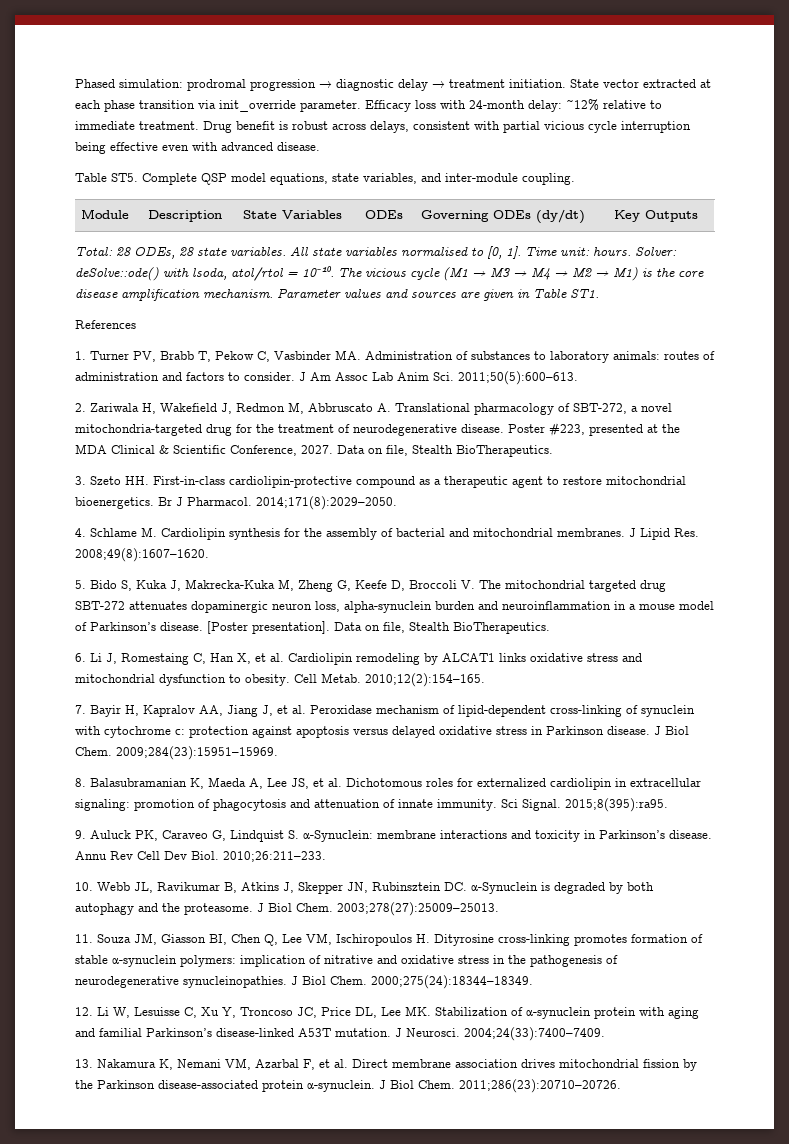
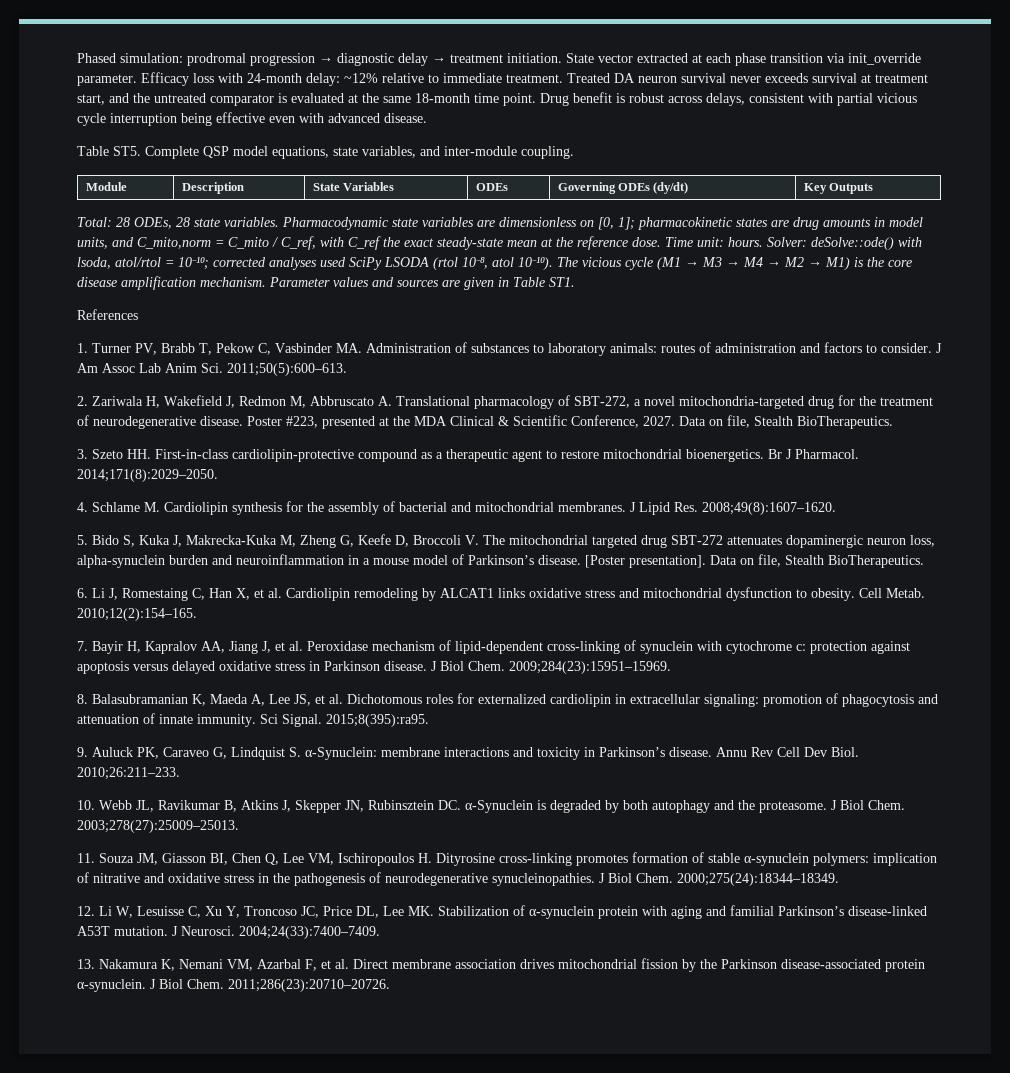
(199, 125) none -> [567,73,928,83] [77,93,536,106] Treated DA neuron survival never exceeds survival at treatment start, and the untreated comparator is evaluated at the same 18-month time point.
[290,247,309,256] All -> [282,217,389,230] Pharmacodynamic
[401,246,521,259] normalised to [0, 1]. -> [477,217,923,230] [77,236,661,250] are dimensionless on [0, 1]; pharmacokinetic states are drug amounts in model units, and C_mito,norm = C_mito / C_ref, with C_ref the exact steady-state mean at the reference dose.
[302,266,334,277] 10⁻¹⁰. -> [178,257,553,270] 10⁻¹⁰; corrected analyses used SciPy LSODA (rtol 10⁻⁸, atol 10⁻¹⁰).

